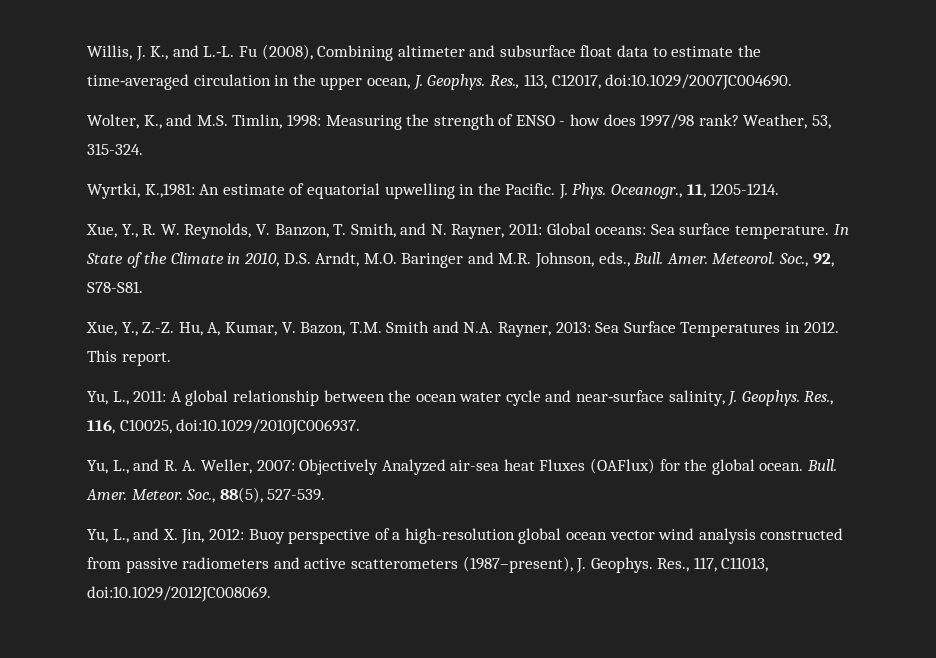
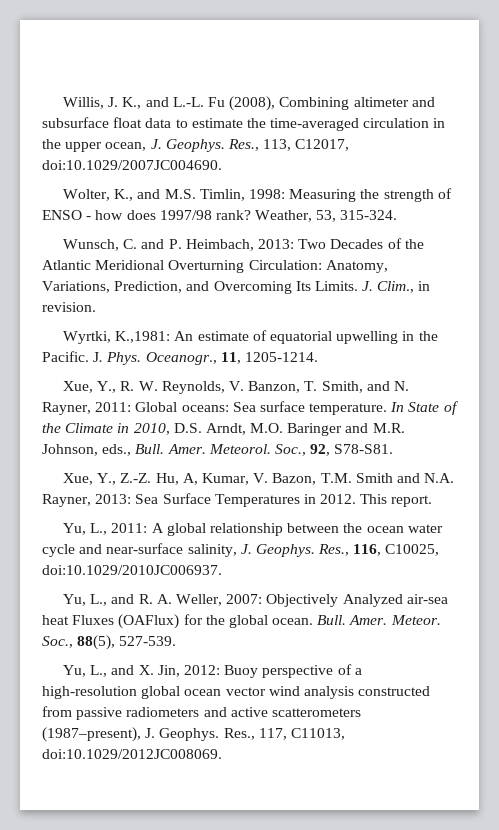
(143, 149) none -> [63,238,424,251] [42,260,388,273] [42,281,431,294] [42,302,96,312] // Wunsch, C. and P. Heimbach, 2013: Two Decades of the Atlantic Meridional Overturning Circulation: Anatomy, Variations, Prediction, and Overcoming Its Limits. J. Clim., in revision.

